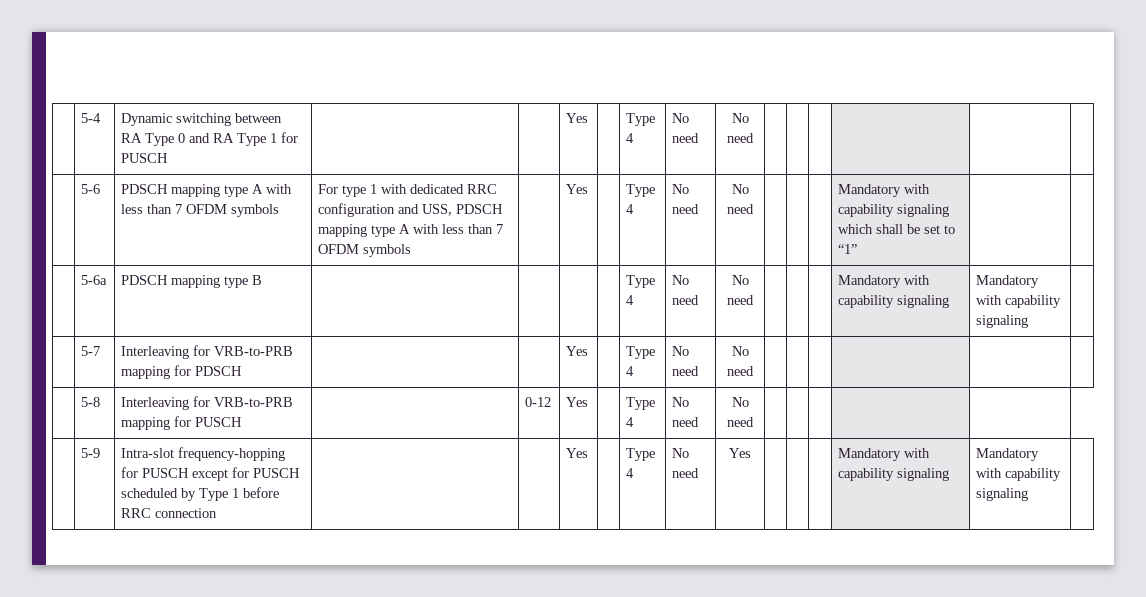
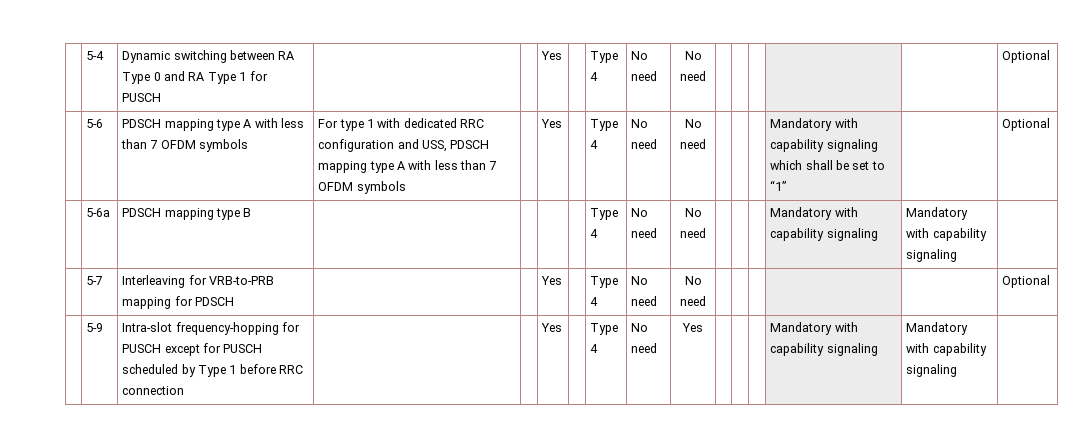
(754, 138) none -> [1002,50,1051,63] Optional
(858, 249) none -> [1002,118,1051,131] Optional
[81,397,101,407] [121,396,294,410] [121,416,243,430] [525,397,552,407] [566,397,589,407] [626,397,656,410] [626,417,635,427] [672,397,690,407] [672,417,700,427] [731,397,749,407] [727,417,754,427] // | 5-8 | Interleaving for VRB-to-PRB mapping for PUSCH | | 0-12 | Yes | | Type 4 | No need | No need | | | | | -> [1002,275,1051,288] Optional

